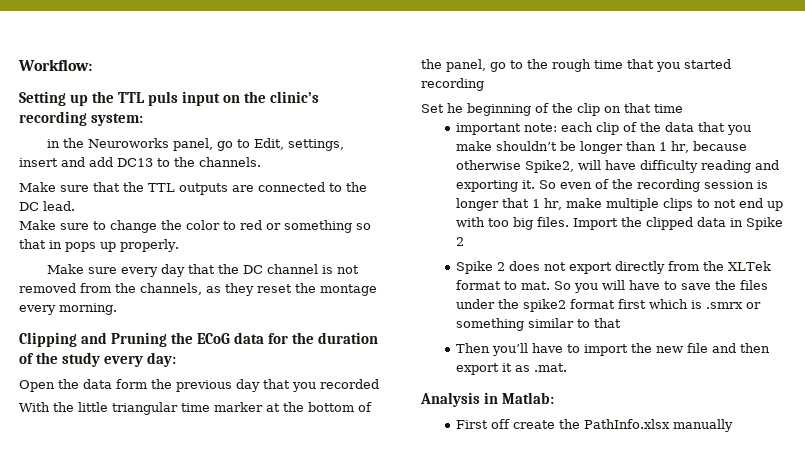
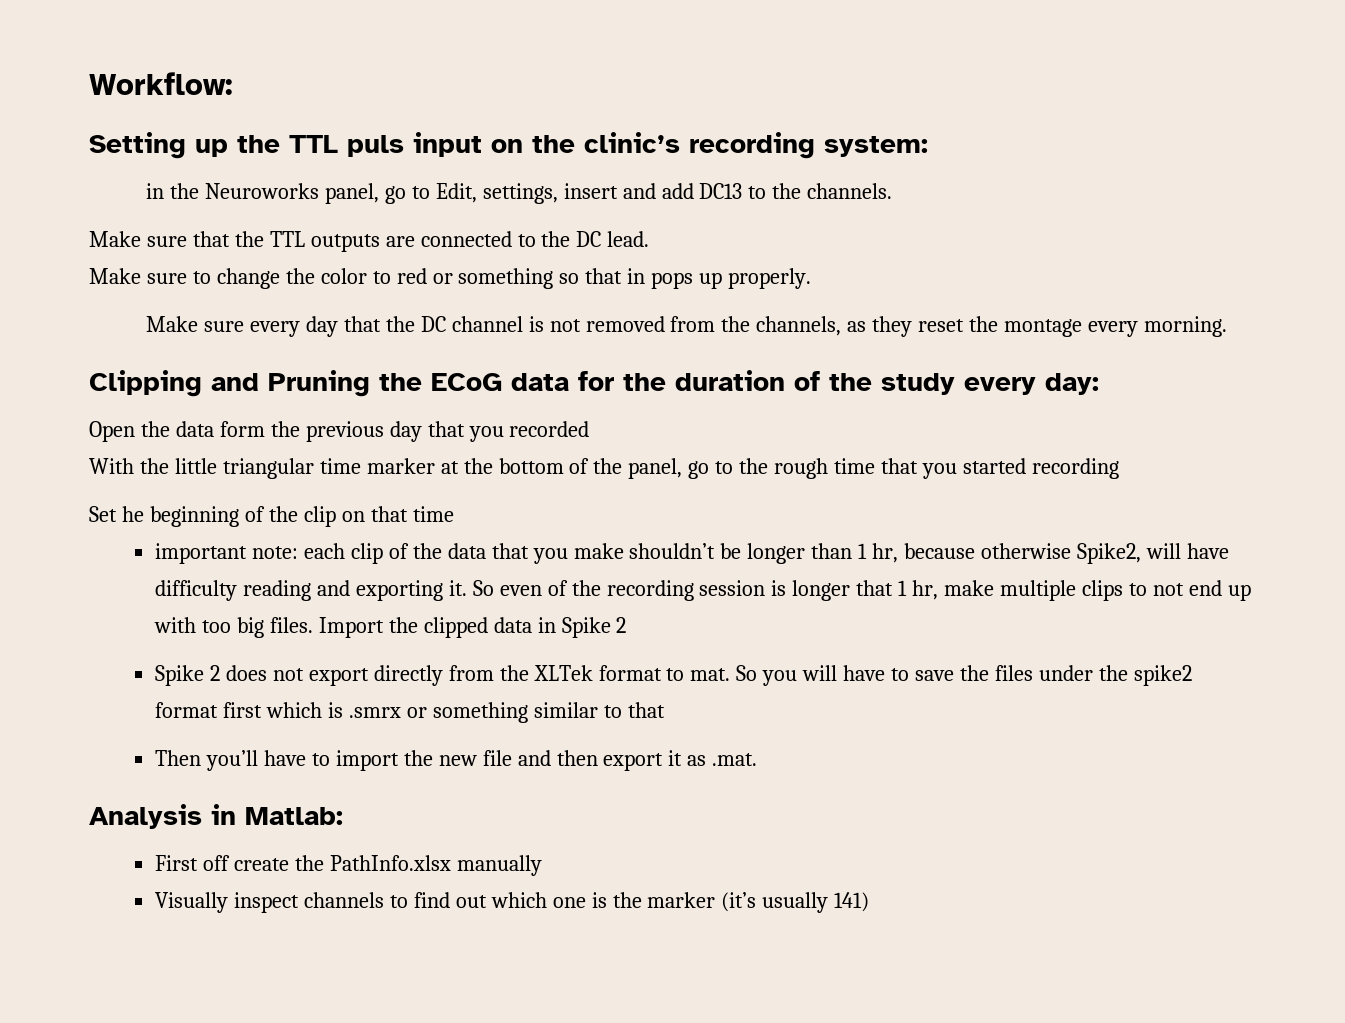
(733, 425) none -> [155,892,870,913] // Visually inspect channels to find out which one is the marker (it’s usually 141)

